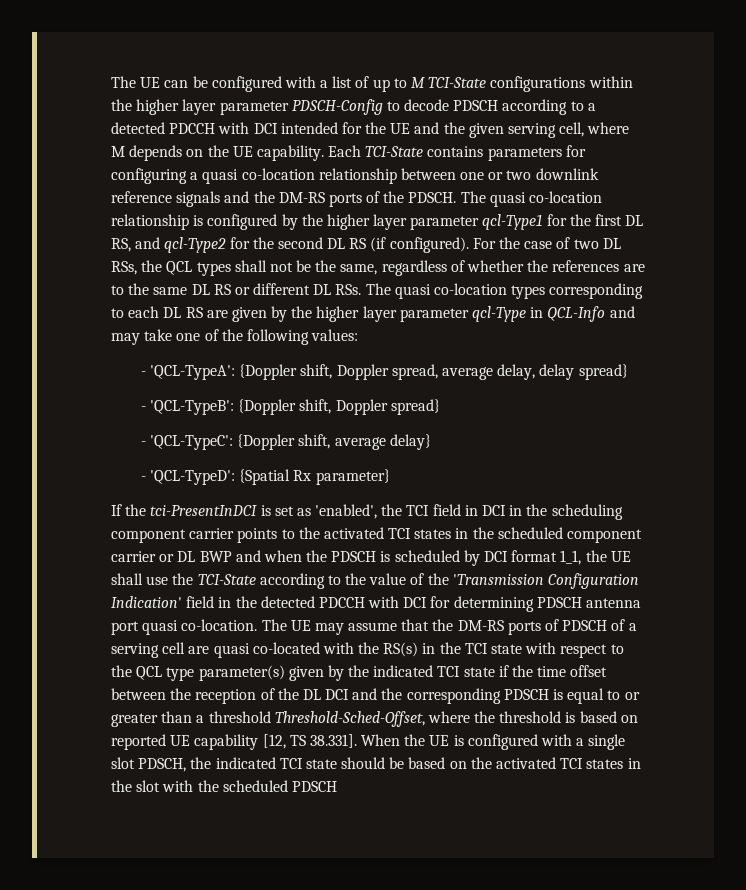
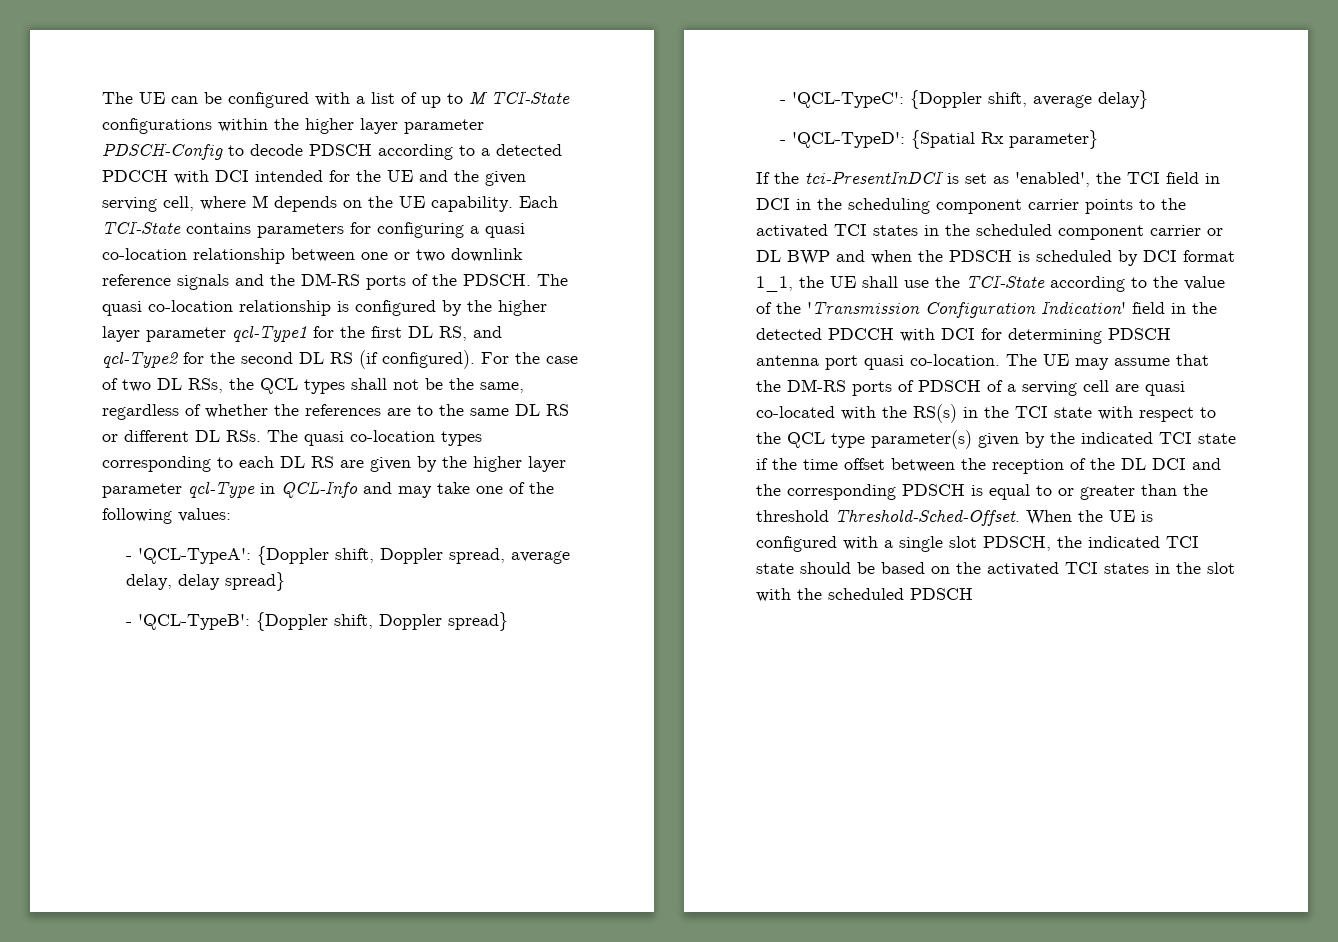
[196,711,638,727] [111,734,357,750] a threshold Threshold-Sched-Offset, where the threshold is based on reported UE capability [12, TS 38.331]. -> [1183,484,1208,496] [756,509,1020,526] the threshold Threshold-Sched-Offset.

